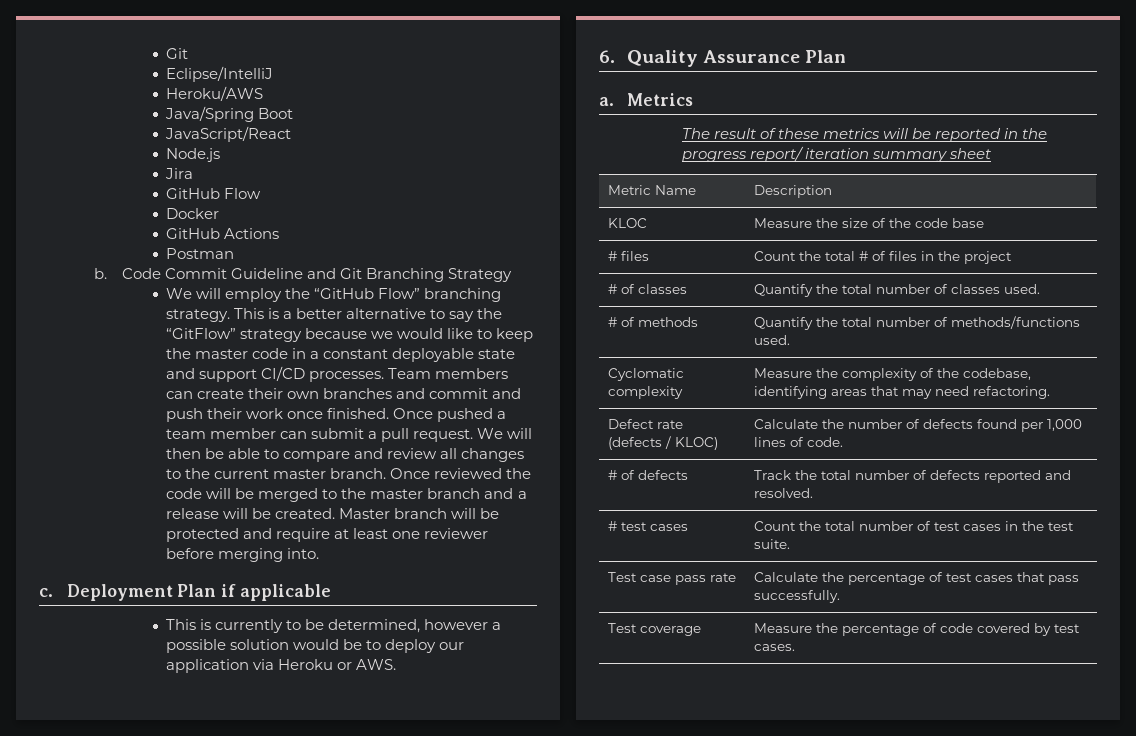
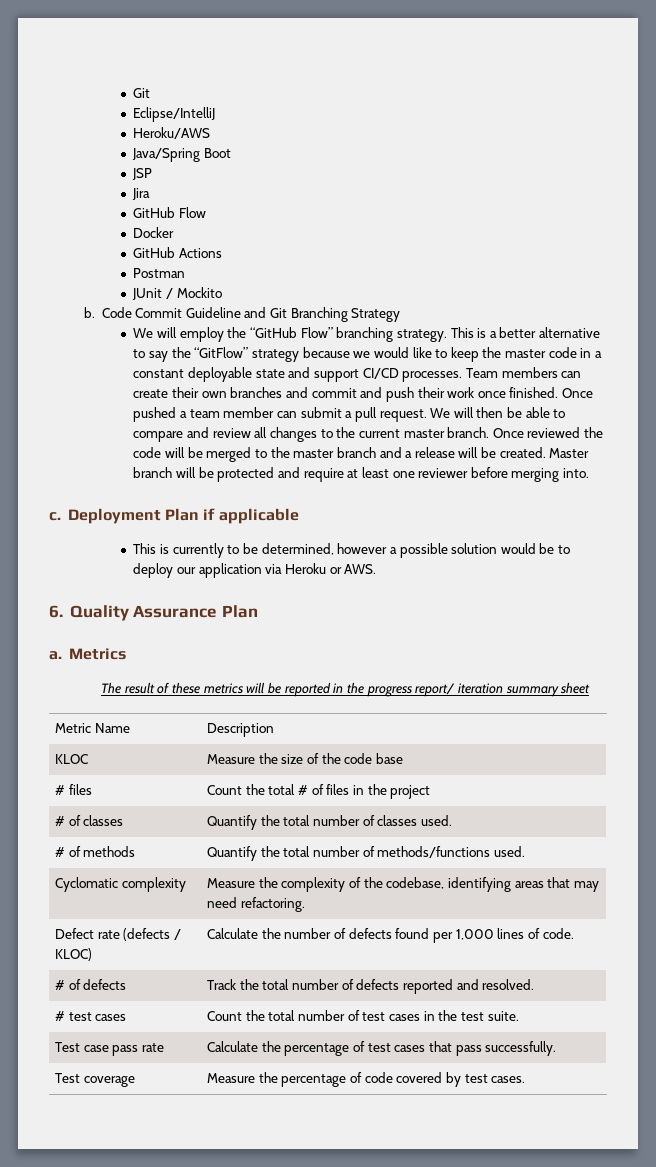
[165,126,292,142] [166,148,221,162] JavaScript/React // Node.js -> [132,168,153,180] JSP
(235, 253) none -> [132,287,222,300] // JUnit / Mockito

